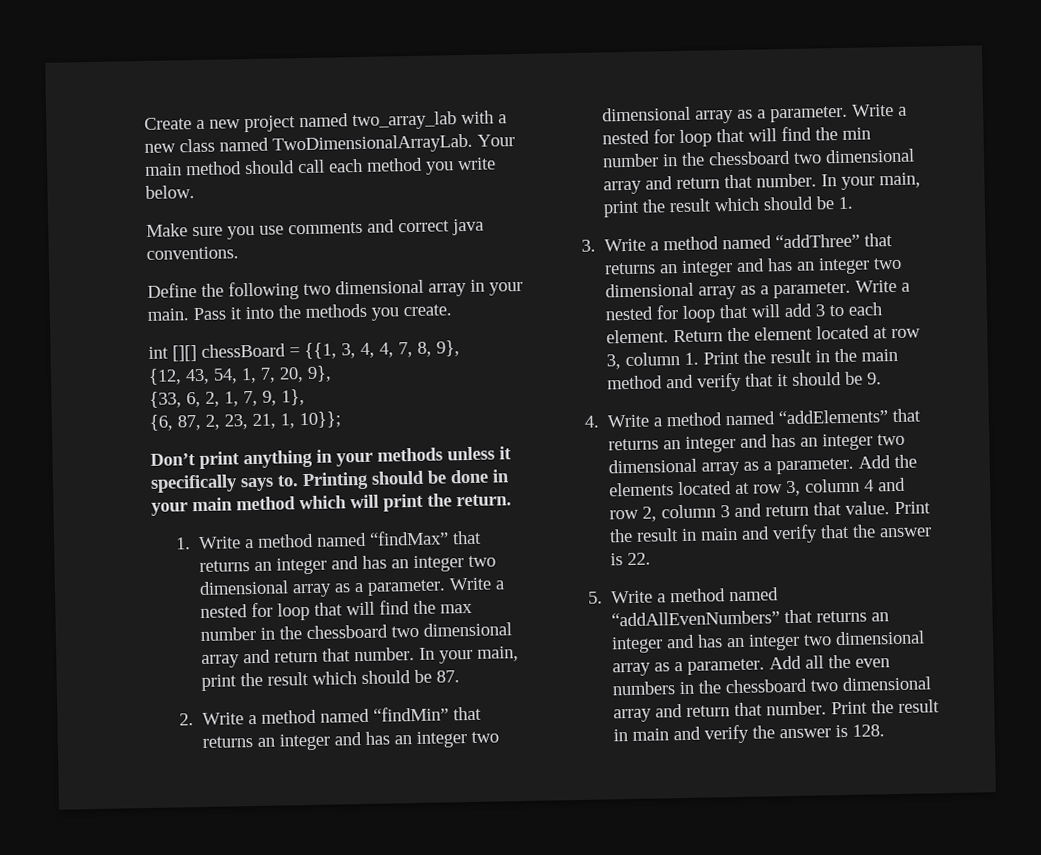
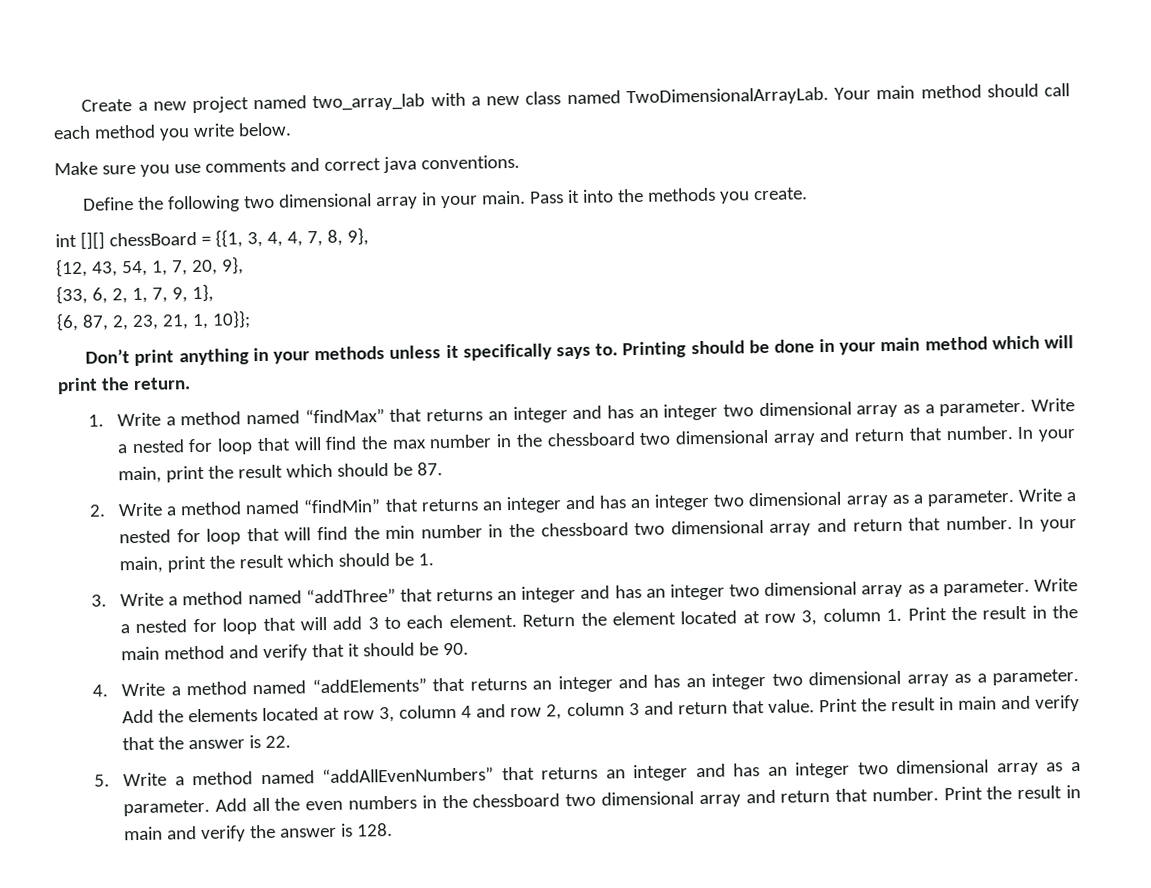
[867,372,883,385] 9. -> [443,642,470,656] 90.

